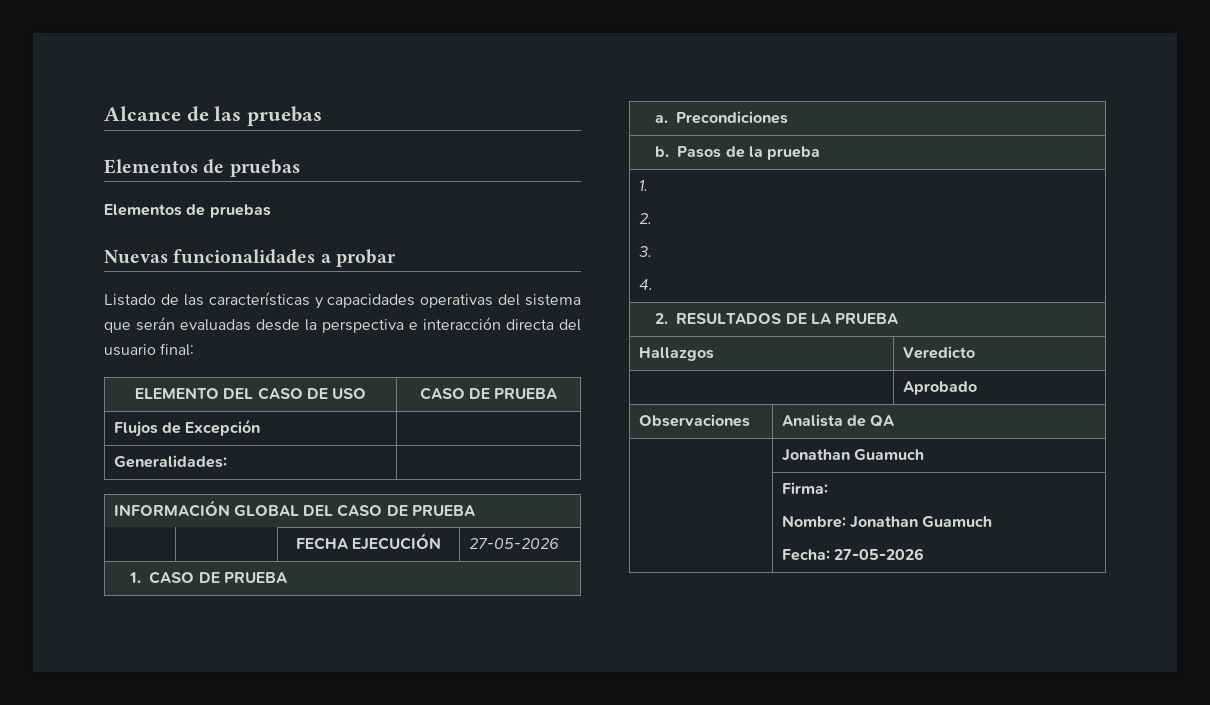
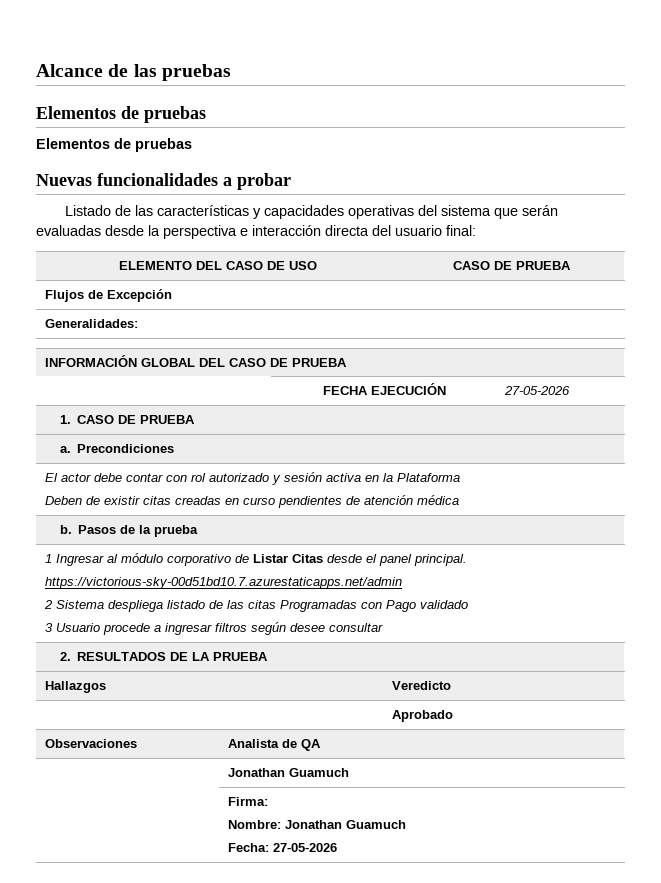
(789, 117) none -> [44,472,460,485] [44,495,459,508] // El actor debe contar con rol autorizado y sesión activa en la Plataforma // Deben de existir citas creadas en curso pendientes de atención médica
[638,180,648,191] [638,213,652,224] [638,246,652,257] [638,279,653,290] 1. // 2. // 3. // 4. -> [44,553,467,566] [44,577,402,589] [43,600,468,612] [44,622,383,635] 1 Ingresar al módulo corporativo de Listar Citas desde el panel principal. // https://victorious-sky-00d51bd10.7.azurestaticapps.net/admin // 2 Sistema despliega listado de las citas Programadas con Pago validado // 3 Usuario procede a ingresar filtros según desee consultar

